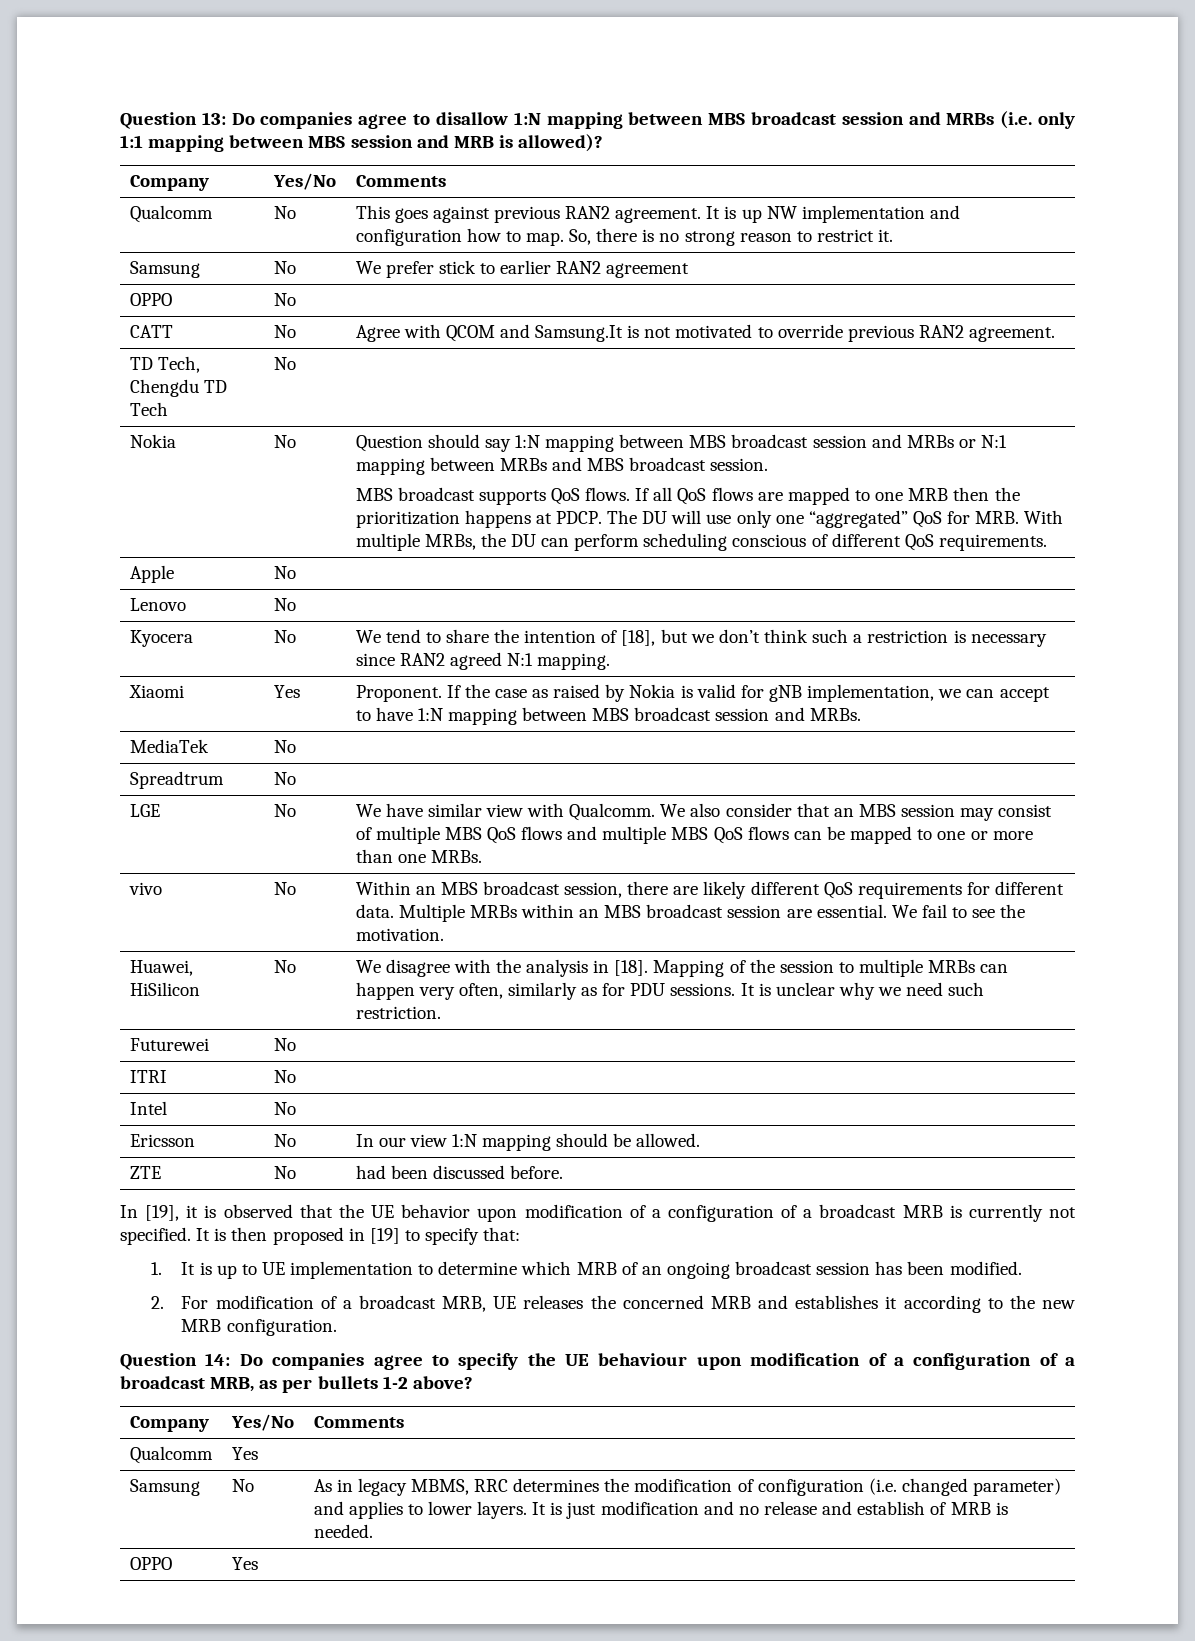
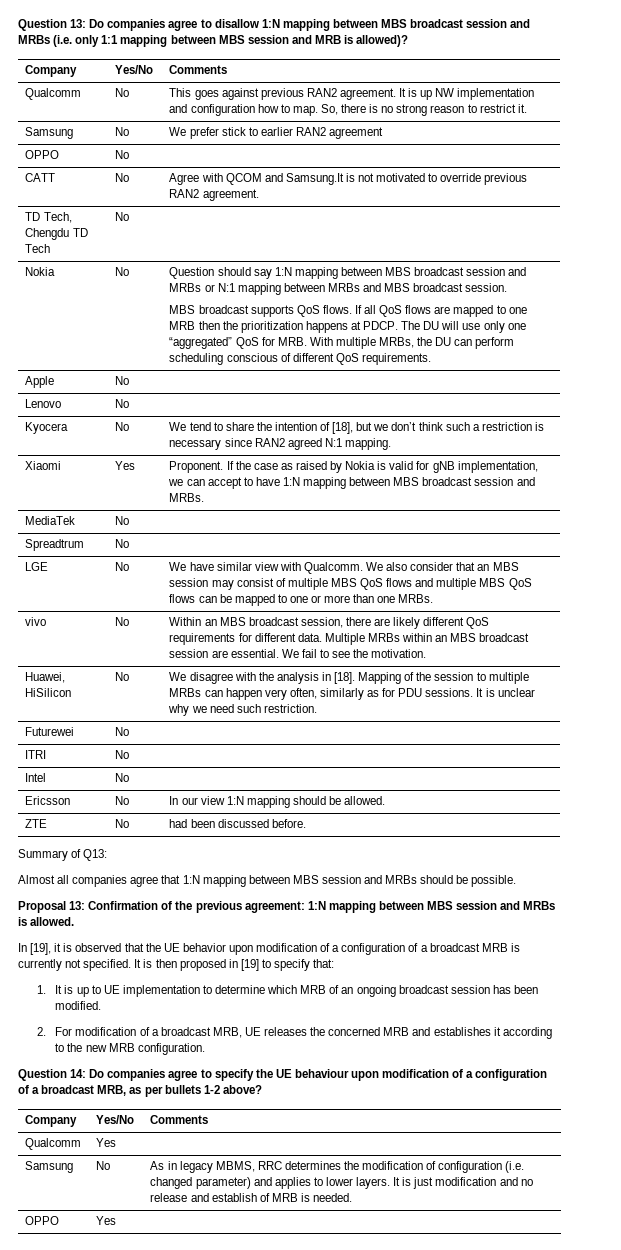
(563, 1172) none -> [18,849,108,861] [18,875,517,887] [18,901,556,913] [18,917,75,926] // Summary of Q13: // Almost all companies agree that 1:N mapping between MBS session and MRBs should be possible. // Proposal 13: Confirmation of the previous agreement: 1:N mapping between MBS session and MRBs is allowed.

